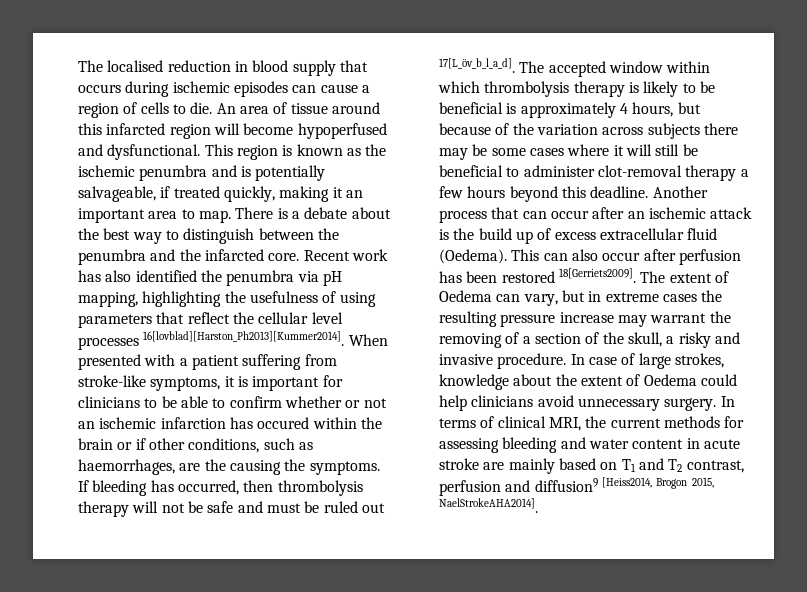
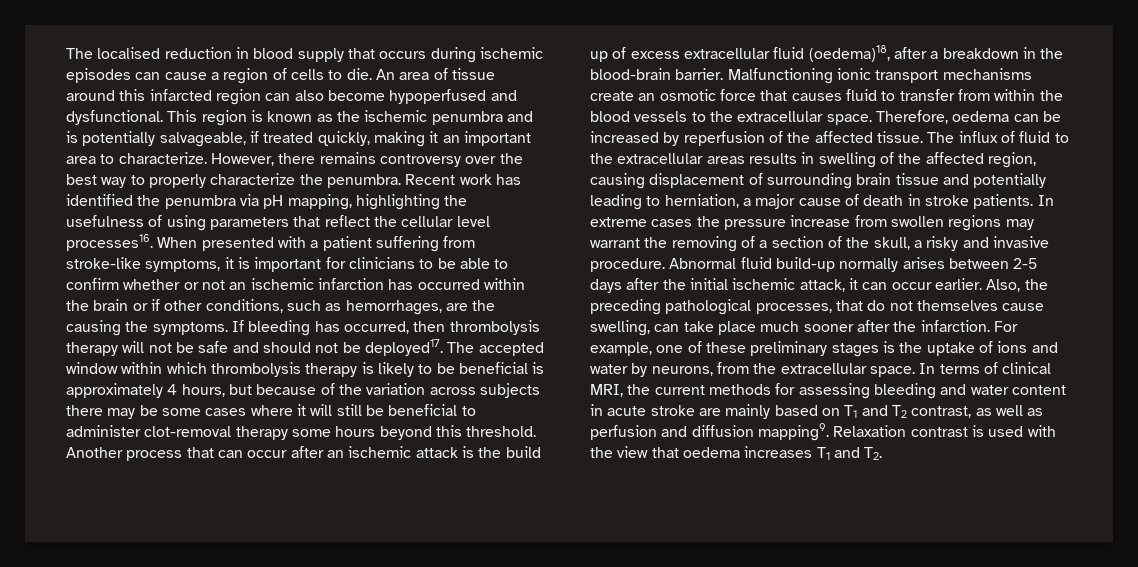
[213,123,240,135] will -> [265,90,324,101] can also
[198,207,391,223] [78,228,339,244] [78,249,300,265] map. There is a debate about the best way to distinguish between the penumbra and the infarcted core. -> [118,152,523,167] [66,173,401,188] characterize. However, there remains controversy over the best way to properly characterize the penumbra.
[105,270,132,282] also -> (521, 179) none
[78,331,345,350] processes 16[lovblad][Harston_Ph2013][Kummer2014]. -> [66,234,153,251] processes16.
[257,417,310,429] occured -> [417,279,480,290] occurred
[78,459,175,475] haemorrhages, -> [345,300,442,315] hemorrhages,
[266,501,385,513] [439,58,515,73] must be ruled out 17[L_öv_b_l_a_d]. -> [262,339,443,356] should not be deployed17.
[740,169,749,177] [439,186,463,198] a few -> [291,429,331,437] some
[590,186,649,198] deadline. -> [466,426,537,437] threshold.
[439,249,741,265] [439,268,729,283] [439,290,602,306] (Oedema). This can also occur after perfusion has been restored 18[Gerriets2009]. The extent of Oedema can vary, but in -> [808,45,1064,62] [590,68,1032,84] [590,89,1063,101] [590,110,1061,125] [590,131,1069,146] [590,152,1036,168] [590,173,1047,189] [590,194,1054,210] (oedema)18, after a breakdown in the blood-brain barrier. Malfunctioning ionic transport mechanisms create an osmotic force that causes fluid to transfer from within the blood vessels to the extracellular space. Therefore, oedema can be increased by reperfusion of the affected tissue. The influx of fluid to the extracellular areas results in swelling of the affected region, causing displacement of surrounding brain tissue and potentially leading to herniation, a major cause of death in stroke patients. In
[439,311,497,327] resulting -> (720, 221) none
(614, 317) none -> [854,215,1002,231] from swollen regions
[570,353,724,369] [439,374,737,390] [439,395,717,411] In case of large strokes, knowledge about the extent of Oedema could help clinicians avoid unnecessary surgery. -> [669,257,1038,272] [590,278,1048,293] [590,299,1045,315] [590,320,1018,336] [590,341,1058,357] [590,362,915,377] Abnormal fluid build-up normally arises between 2-5 days after the initial ischemic attack, it can occur earlier. Also, the preceding pathological processes, that do not themselves cause swelling, can take place much sooner after the infarction. For example, one of these preliminary stages is the uptake of ions and water by neurons, from the extracellular space.
[439,477,714,496] [439,498,538,513] perfusion and diffusion9 [Heiss2014, Brogon 2015, NaelStrokeAHA2014]. -> [975,405,1044,416] [590,423,1056,441] [590,446,883,460] as well as perfusion and diffusion mapping9. Relaxation contrast is used with the view that oedema increases T1 and T2.

